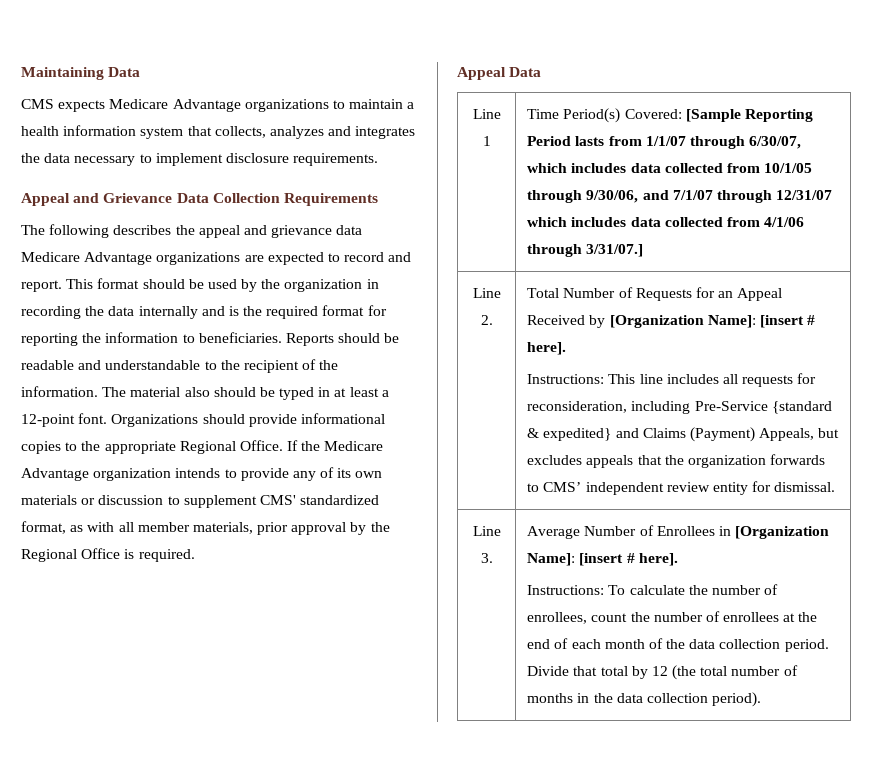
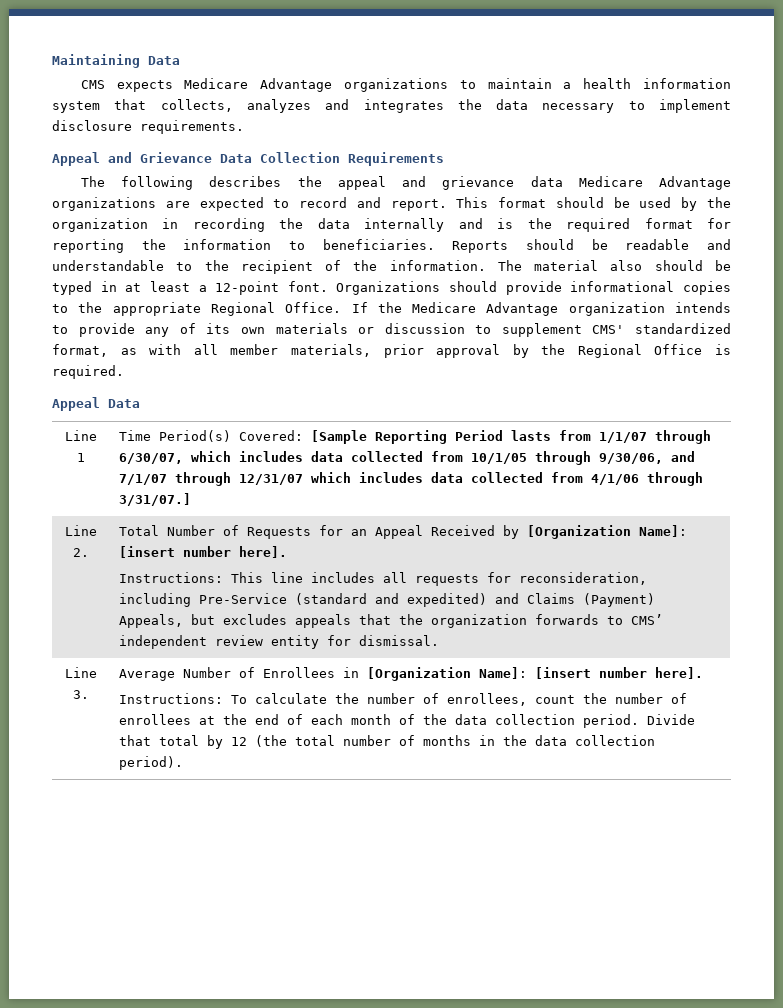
[807,315,816,325] # -> [182,546,231,557] number
[771,401,832,414] [527,428,612,441] {standard & expedited} -> [294,593,487,607] (standard and expedited)
[626,553,635,563] # -> [598,667,647,678] number

